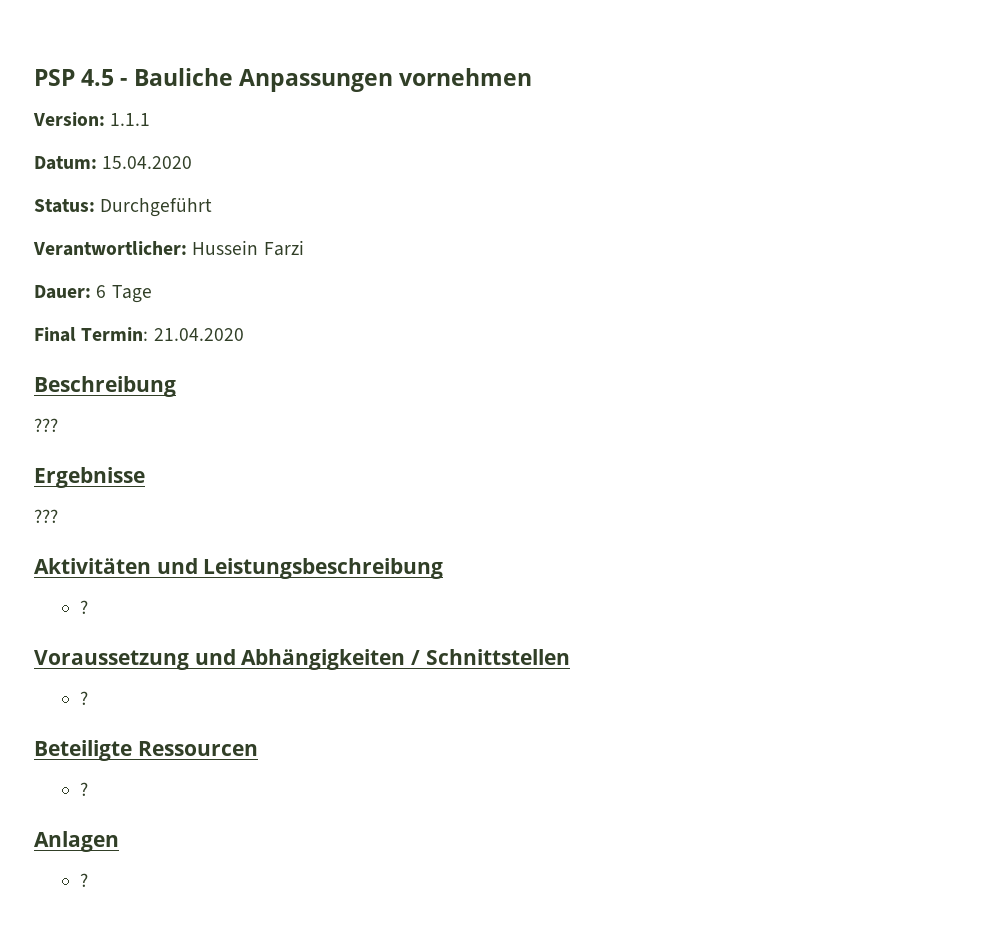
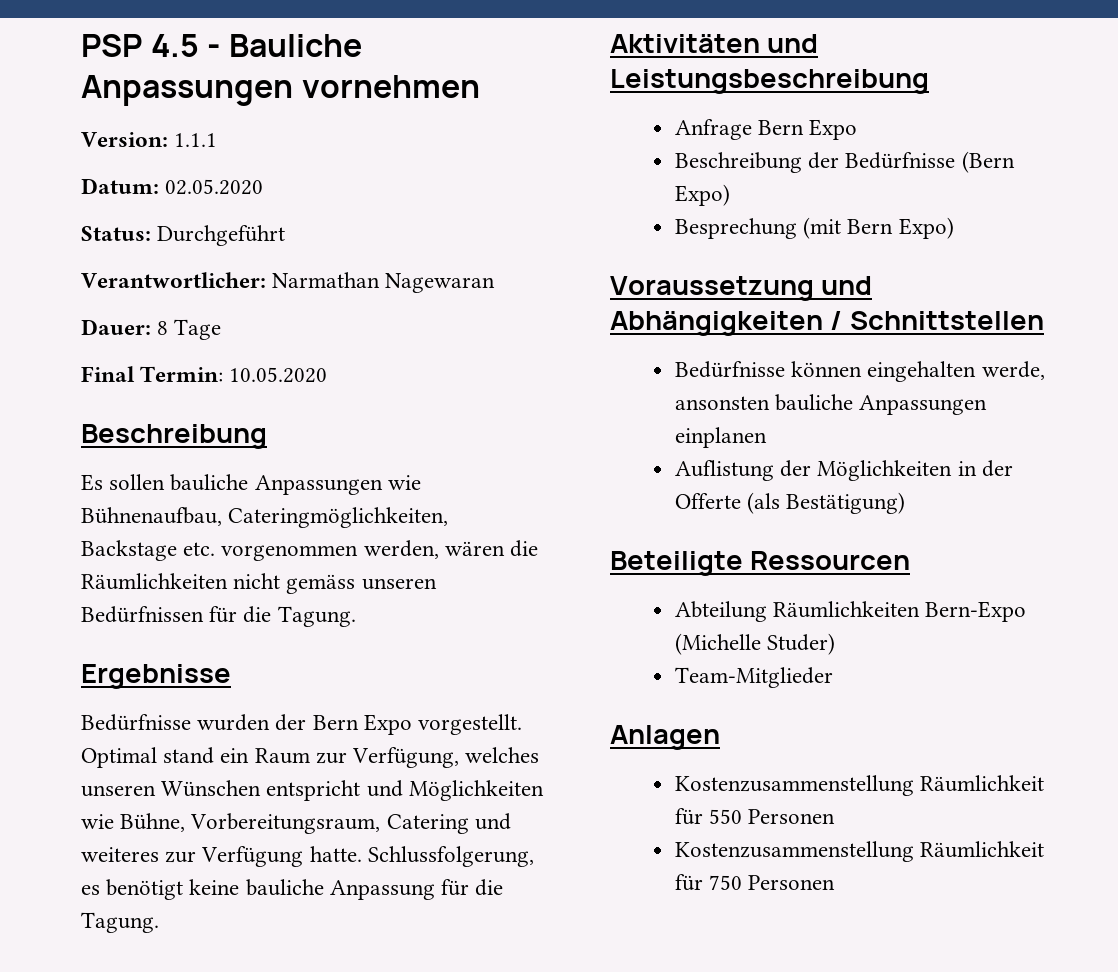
[102,156,193,169] 15.04.2020 -> [165,179,264,195] 02.05.2020
[192,240,304,256] Hussein Farzi -> [272,272,496,293] Narmathan Nagewaran
[96,285,107,298] 6 -> [157,321,169,335] 8
[153,328,244,341] 21.04.2020 -> [229,367,328,383] 10.05.2020
[34,418,58,432] [34,467,145,488] [34,509,58,523] [34,558,444,579] [79,600,88,614] ??? // Ergebnisse // ??? // Aktivitäten und Leistungsbeschreibung // ? -> [81,474,421,495] [81,507,449,528] [81,540,539,561] [81,573,437,594] [81,606,356,627] [81,664,231,689] [81,714,523,735] [81,747,540,768] [81,780,544,801] [81,813,511,834] [81,846,534,867] [81,879,504,900] [81,912,159,933] [610,34,819,53] [610,69,929,94] [675,119,858,140] [675,151,1015,173] [675,184,731,206] [675,217,954,239] Es sollen bauliche Anpassungen wie Bühnenaufbau, Cateringmöglichkeiten, Backstage etc. vorgenommen werden, wären die Räumlichkeiten nicht gemäss unseren Bedürfnissen für die Tagung. // Ergebnisse // Bedürfnisse wurden der Bern Expo vorgestellt. Optimal stand ein Raum zur Verfügung, welches unseren Wünschen entspricht und Möglichkeiten wie Bühne, Vorbereitungsraum, Catering und weiteres zur Verfügung hatte. Schlussfolgerung, es benötigt keine bauliche Anpassung für die Tagung. // Aktivitäten und Leistungsbeschreibung // Anfrage Bern Expo // Beschreibung der Bedürfnisse (Bern Expo) // Besprechung (mit Bern Expo)
[79,691,88,705] [34,740,258,761] [79,782,88,796] [34,831,119,852] [79,873,88,887] ? // Beteiligte Ressourcen // ? // Anlagen // ? -> [675,361,1045,382] [675,394,988,415] [675,427,768,448] [675,460,1013,481] [675,492,906,514] [610,551,911,576] [675,601,1027,622] [675,633,836,655] [675,667,834,688] [610,725,720,750] [675,775,1045,796] [675,808,836,825] [675,841,1045,862] [675,874,836,891] Bedürfnisse können eingehalten werde, ansonsten bauliche Anpassungen einplanen // Auflistung der Möglichkeiten in der Offerte (als Bestätigung) // Beteiligte Ressourcen // Abteilung Räumlichkeiten Bern-Expo (Michelle Studer) // Team-Mitglieder // Anlagen // Kostenzusammenstellung Räumlichkeit für 550 Personen // Kostenzusammenstellung Räumlichkeit für 750 Personen

